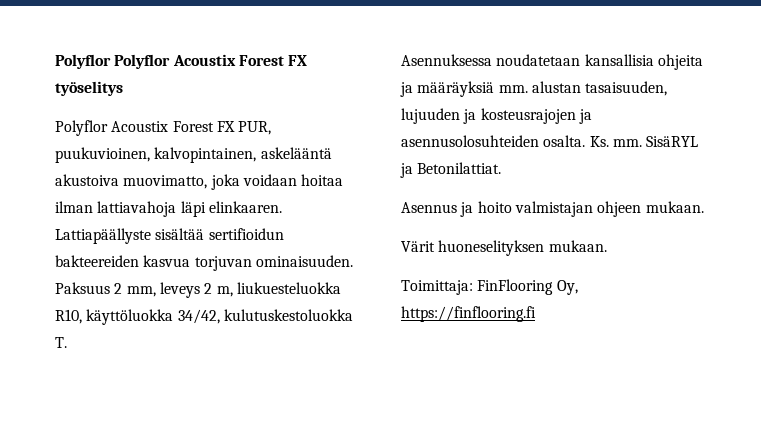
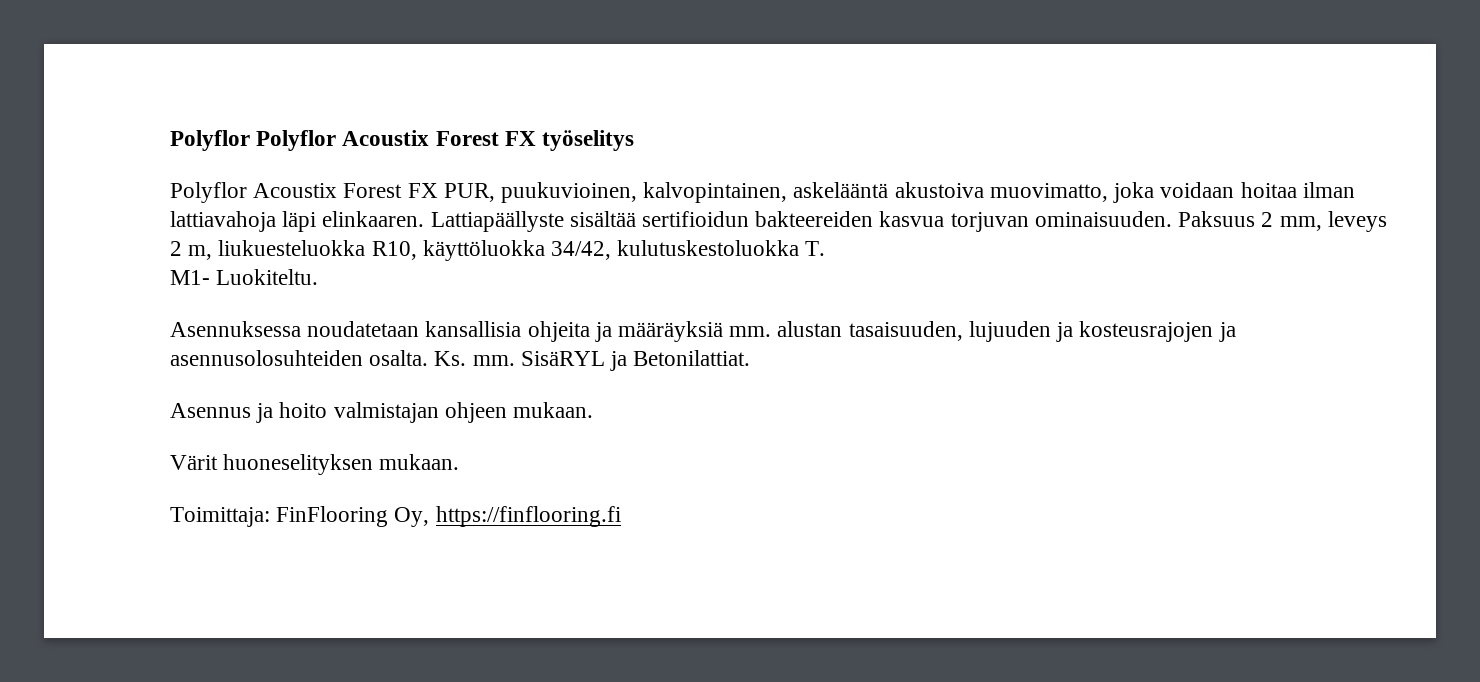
(67, 342) none -> [170,269,319,285] // M1- Luokiteltu.

